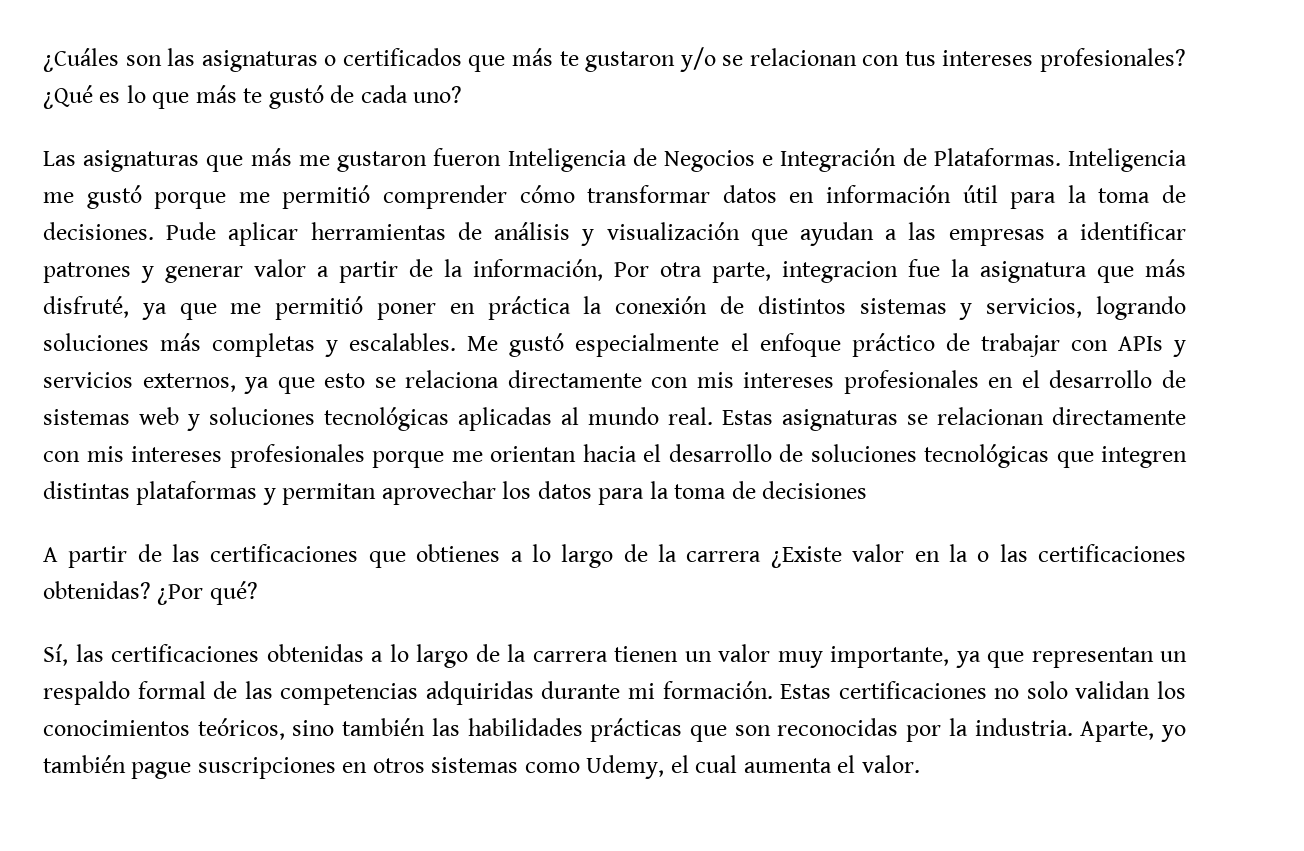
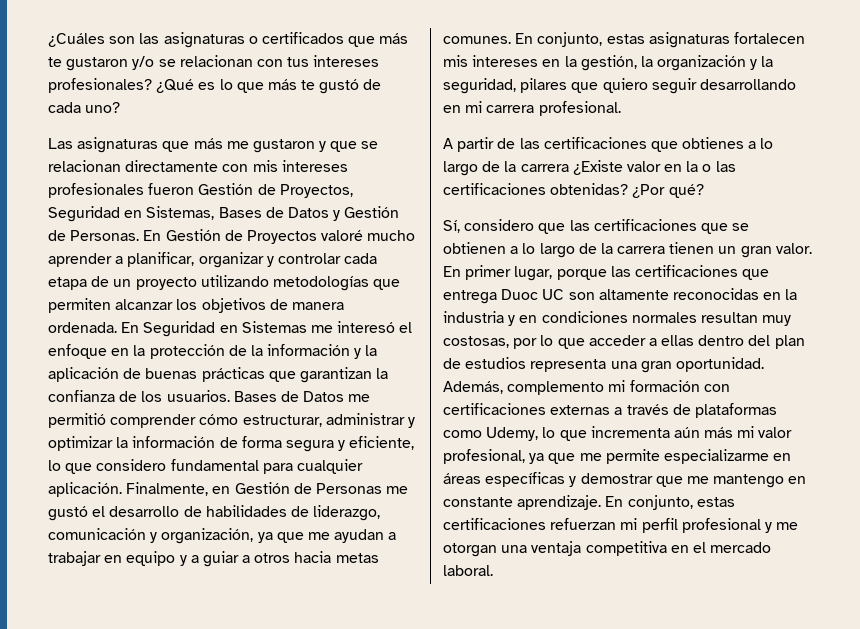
[433,148,1187,172] [43,185,1186,209] [43,222,1186,246] [43,259,1186,283] [43,296,1186,320] [43,333,1186,357] [43,370,1186,394] [43,407,898,431] fueron Inteligencia de Negocios e Integración de Plataformas. Inteligencia me gustó porque me permitió comprender cómo transformar datos en información útil para la toma de decisiones. Pude aplicar herramientas de análisis y visualización que ayudan a las empresas a identificar patrones y generar valor a partir de la información, Por otra parte, integracion fue la asignatura que más disfruté, ya que me permitió poner en práctica la conexión de distintos sistemas y servicios, logrando soluciones más completas y escalables. Me gustó especialmente el enfoque práctico de trabajar con APIs y servicios externos, ya que esto se relaciona directamente con mis intereses profesionales en el desarrollo de sistemas web y soluciones tecnológicas aplicadas al mundo real. Estas asignaturas -> [319,141,358,152] y que
[372,444,1187,468] [43,481,868,505] porque me orientan hacia el desarrollo de soluciones tecnológicas que integren distintas plataformas y permitan aprovechar los datos para la toma de decisiones -> [148,183,353,198] [48,206,400,222] [48,229,416,244] [48,252,378,268] [48,275,401,291] [48,298,344,313] [48,321,413,337] [48,344,378,359] [48,367,389,383] [48,390,371,402] [48,413,415,428] [48,436,415,452] [48,459,363,474] [48,482,409,497] [48,505,381,521] [48,528,397,544] [48,551,379,567] [443,32,805,48] [443,55,774,71] [443,78,796,94] [443,101,621,116] fueron Gestión de Proyectos, Seguridad en Sistemas, Bases de Datos y Gestión de Personas. En Gestión de Proyectos valoré mucho aprender a planificar, organizar y controlar cada etapa de un proyecto utilizando metodologías que permiten alcanzar los objetivos de manera ordenada. En Seguridad en Sistemas me interesó el enfoque en la protección de la información y la aplicación de buenas prácticas que garantizan la confianza de los usuarios. Bases de Datos me permitió comprender cómo estructurar, administrar y optimizar la información de forma segura y eficiente, lo que considero fundamental para cualquier aplicación. Finalmente, en Gestión de Personas me gustó el desarrollo de habilidades de liderazgo, comunicación y organización, ya que me ayudan a trabajar en equipo y a guiar a otros hacia metas comunes. En conjunto, estas asignaturas fortalecen mis intereses en la gestión, la organización y la seguridad, pilares que quiero seguir desarrollando en mi carrera profesional.
[75,644,364,662] las certificaciones obtenidas -> [464,219,750,234] [443,242,506,254] considero que las certificaciones que se obtienen
[718,644,1187,668] [43,681,1186,705] [43,718,1186,742] [43,755,920,779] valor muy importante, ya que representan un respaldo formal de las competencias adquiridas durante mi formación. Estas certificaciones no solo validan los conocimientos teóricos, sino también las habilidades prácticas que son reconocidas por la industria. Aparte, yo también pague suscripciones en otros sistemas como Udemy, el cual aumenta el valor. -> [740,243,812,258] [443,265,770,281] [443,288,798,304] [443,311,792,326] [443,335,805,349] [443,357,764,373] [443,380,730,395] [443,403,777,418] [443,426,793,441] [443,449,792,464] [443,472,807,488] [443,495,735,510] [443,518,799,533] [443,541,772,557] [443,565,493,576] gran valor. En primer lugar, porque las certificaciones que entrega Duoc UC son altamente reconocidas en la industria y en condiciones normales resultan muy costosas, por lo que acceder a ellas dentro del plan de estudios representa una gran oportunidad. Además, complemento mi formación con certificaciones externas a través de plataformas como Udemy, lo que incrementa aún más mi valor profesional, ya que me permite especializarme en áreas específicas y demostrar que me mantengo en constante aprendizaje. En conjunto, estas certificaciones refuerzan mi perfil profesional y me otorgan una ventaja competitiva en el mercado laboral.

